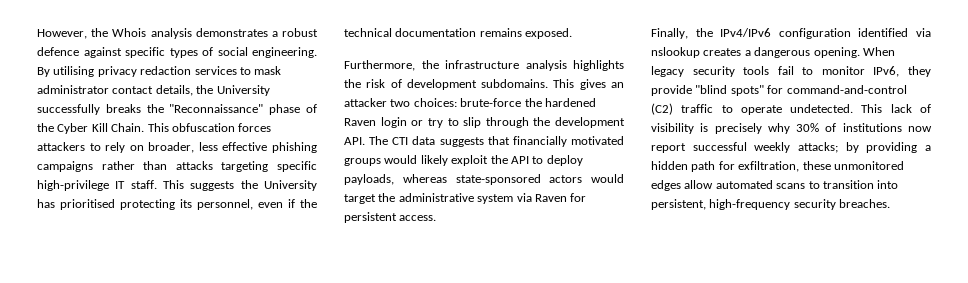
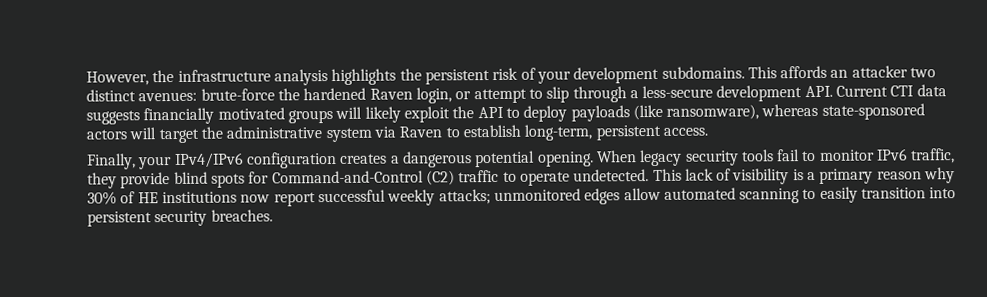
[112,28,318,39] [37,47,317,58] [37,66,282,77] [37,85,270,96] [37,104,318,115] [37,123,272,134] [37,142,317,153] [37,161,317,172] [37,180,317,191] [37,199,317,210] [344,28,573,39] [344,60,439,71] Whois analysis demonstrates a robust defence against specific types of social engineering. By utilising privacy redaction services to mask administrator contact details, the University successfully breaks the "Reconnaissance" phase of the Cyber Kill Chain. This obfuscation forces attackers to rely on broader, less effective phishing campaigns rather than attacks targeting specific high-privilege IT staff. This suggests the University has prioritised protecting its personnel, even if the technical documentation remains exposed. // Furthermore, the -> (175, 76) none
(361, 83) none -> [424,69,490,85] persistent
(402, 83) none -> [536,70,571,84] your
[579,79,606,90] gives -> [780,65,828,79] affords
[413,98,457,107] choices: -> [86,89,198,102] distinct avenues:
[380,117,443,128] login or try -> [415,87,527,104] login, or attempt
[533,117,551,126] the -> [629,85,714,99] a less-secure
[369,136,389,145] The -> [836,85,889,97] Current
[487,136,510,145] that -> (140, 117) none
[384,155,418,164] would -> [335,106,363,119] will
[344,174,394,185] payloads, -> [570,104,760,122] payloads (like ransomware),
[591,174,624,183] would -> [129,127,157,140] will
[570,193,587,202] for -> [445,124,593,141] to establish long-term,
[695,28,713,37] the -> [138,156,173,170] your
[858,28,931,37] [651,47,700,58] identified via nslookup -> (337, 160) none
(811, 52) none -> [475,150,536,168] potential
[873,66,931,77] [651,85,907,96] IPv6, they provide "blind spots" for command-and-control -> [877,148,956,164] [87,170,424,189] IPv6 traffic, they provide blind spots for Command-and-Control
[714,123,762,134] precisely -> [807,168,922,184] a primary reason
(837, 127) none -> [137,192,159,204] HE
[845,142,931,153] [651,161,904,172] [651,180,899,191] [651,199,791,210] by providing a hidden path for exfiltration, these unmonitored edges allow automated scans to transition into persistent, high-frequency -> [493,186,957,205] [87,211,152,227] unmonitored edges allow automated scanning to easily transition into persistent

